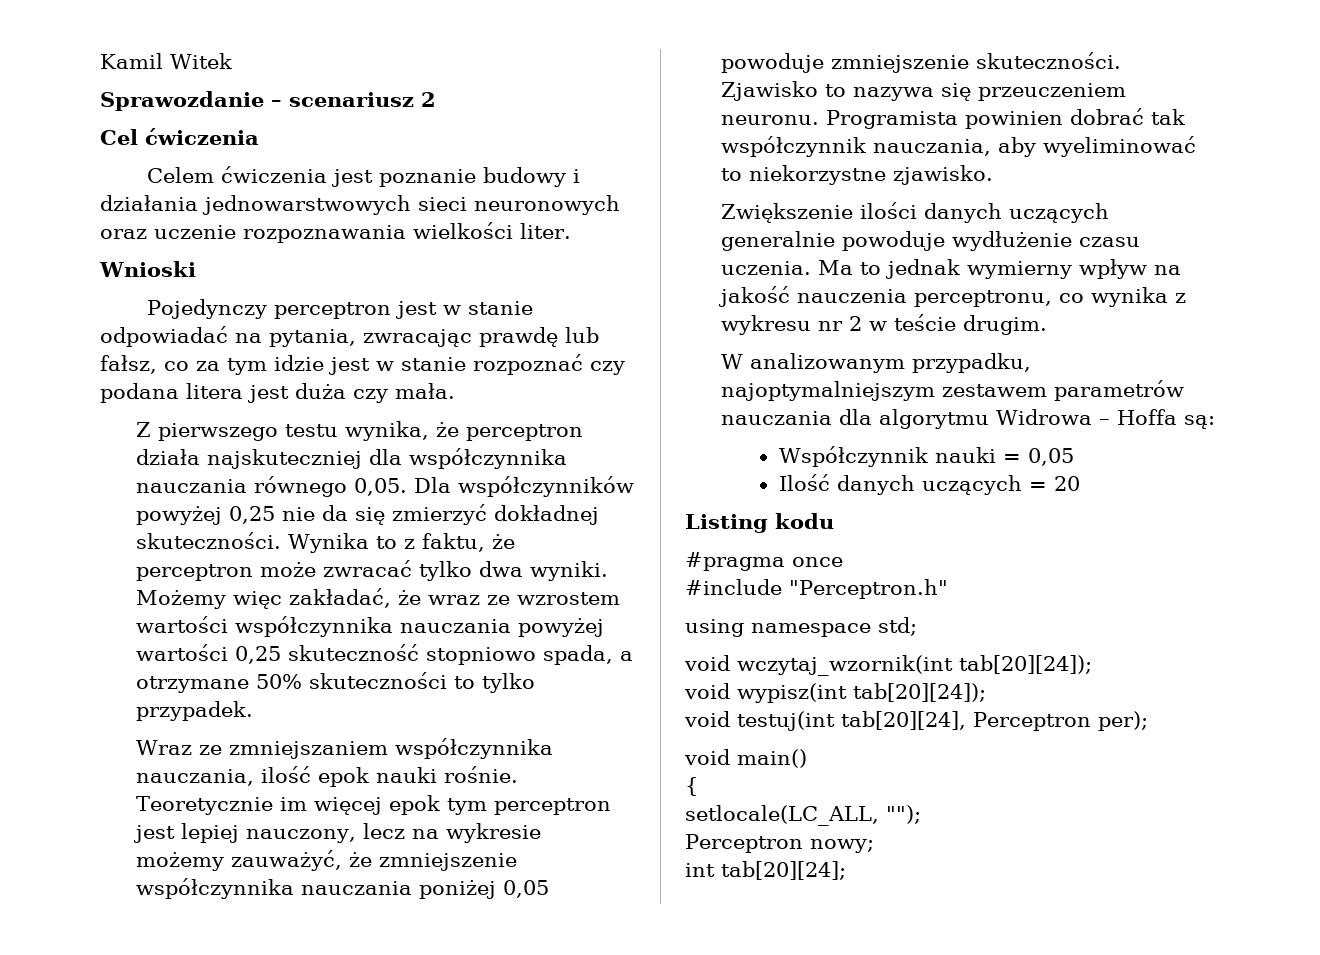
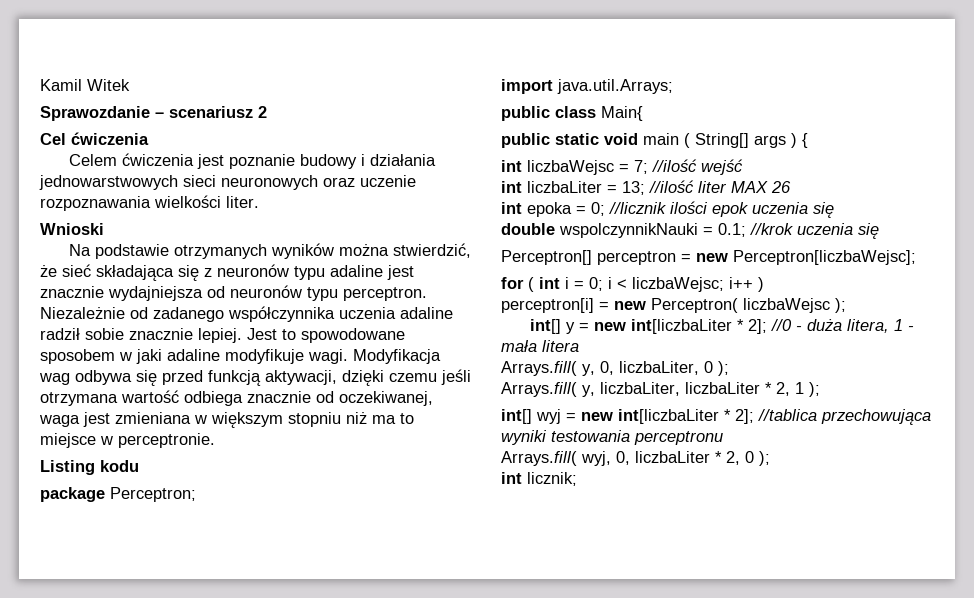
[147,299,534,319] [100,326,599,347] [100,354,625,375] [100,383,455,403] [135,421,583,441] [135,448,567,469] [135,476,634,497] [135,504,599,525] [135,532,515,553] [135,560,608,581] [135,588,620,609] [135,616,604,637] [135,644,633,665] [135,672,535,693] [135,701,253,721] [135,738,553,759] [135,766,518,787] [135,795,611,815] [132,823,541,843] [135,850,517,871] [135,878,549,899] [720,52,1121,73] [720,81,1126,101] [720,108,1185,129] [720,136,1196,157] [720,165,993,185] [720,202,1109,223] [720,231,1140,251] [720,259,1181,279] [717,286,1186,307] [720,314,1047,335] [720,353,1031,373] [720,380,1184,401] [720,409,1215,429] [778,446,1074,467] [778,474,1080,495] [685,513,834,533] [685,552,843,571] [685,579,948,599] [685,617,917,637] [684,655,1092,676] [684,683,986,703] [684,711,1148,731] [684,749,807,768] [685,777,698,796] [685,805,921,826] [685,834,874,853] [685,861,846,880] Pojedynczy perceptron jest w stanie odpowiadać na pytania, zwracając prawdę lub fałsz, co za tym idzie jest w stanie rozpoznać czy podana litera jest duża czy mała. // Z pierwszego testu wynika, że perceptron działa najskuteczniej dla współczynnika nauczania równego 0,05. Dla współczynników powyżej 0,25 nie da się zmierzyć dokładnej skuteczności. Wynika to z faktu, że perceptron może zwracać tylko dwa wyniki. Możemy więc zakładać, że wraz ze wzrostem wartości współczynnika nauczania powyżej wartości 0,25 skuteczność stopniowo spada, a otrzymane 50% skuteczności to tylko przypadek. // Wraz ze zmniejszaniem współczynnika nauczania, ilość epok nauki rośnie. Teoretycznie im więcej epok tym perceptron jest lepiej nauczony, lecz na wykresie możemy zauważyć, że zmniejszenie współczynnika nauczania poniżej 0,05 powoduje zmniejszenie skuteczności. Zjawisko to nazywa się przeuczeniem neuronu. Programista powinien dobrać tak współczynnik nauczania, aby wyeliminować to niekorzystne zjawisko. // Zwiększenie ilości danych uczących generalnie powoduje wydłużenie czasu uczenia. Ma to jednak wymierny wpływ na jakość nauczenia perceptronu, co wynika z wykresu nr 2 w teście drugim. // W analizowanym przypadku, najoptymalniejszym zestawem parametrów nauczania dla algorytmu Widrowa – Hoffa są: // Współczynnik nauki = 0,05 // Ilość danych uczących = 20 // Listing kodu // #pragma once // #include "Perceptron.h" // using namespace std; // void wczytaj_wzornik(int tab[20][24]); // void wypisz(int tab[20][24]); // void testuj(int tab[20][24], Perceptron per); // void main() // { // setlocale(LC_ALL, ""); // Perceptron nowy; // int tab[20][24]; -> [69,243,472,259] [40,264,414,281] [40,285,427,301] [40,306,453,322] [40,328,405,343] [40,349,441,364] [39,369,471,386] [40,390,433,406] [39,412,414,428] [40,433,215,448] [40,460,139,475] [40,487,196,502] [501,79,673,94] [501,106,643,121] [501,133,808,148] [501,159,743,175] [501,180,791,195] [501,201,834,218] [501,223,879,239] [501,250,916,265] [501,277,764,292] [501,298,846,313] [530,319,915,334] [501,340,579,352] [501,361,729,376] [501,382,820,397] [501,409,931,425] [501,430,723,445] [501,451,770,466] [501,472,577,486] Na podstawie otrzymanych wyników można stwierdzić, że sieć składająca się z neuronów typu adaline jest znacznie wydajniejsza od neuronów typu perceptron. Niezależnie od zadanego współczynnika uczenia adaline radził sobie znacznie lepiej. Jest to spowodowane sposobem w jaki adaline modyfikuje wagi. Modyfikacja wag odbywa się przed funkcją aktywacji, dzięki czemu jeśli otrzymana wartość odbiega znacznie od oczekiwanej, waga jest zmieniana w większym stopniu niż ma to miejsce w perceptronie. // Listing kodu // package Perceptron; // import java.util.Arrays; // public class Main{ // public static void main ( String[] args ) { // int liczbaWejsc = 7; //ilość wejść // int liczbaLiter = 13; //ilość liter MAX 26 // int epoka = 0; //licznik ilości epok uczenia się // double wspolczynnikNauki = 0.1; //krok uczenia się // Perceptron[] perceptron = new Perceptron[liczbaWejsc]; // for ( int i = 0; i < liczbaWejsc; i++ ) // perceptron[i] = new Perceptron( liczbaWejsc ); // int[] y = new int[liczbaLiter * 2]; //0 - duża litera, 1 - mała litera // Arrays.fill( y, 0, liczbaLiter, 0 ); // Arrays.fill( y, liczbaLiter, liczbaLiter * 2, 1 ); // int[] wyj = new int[liczbaLiter * 2]; //tablica przechowująca wyniki testowania perceptronu // Arrays.fill( wyj, 0, liczbaLiter * 2, 0 ); // int licznik;

